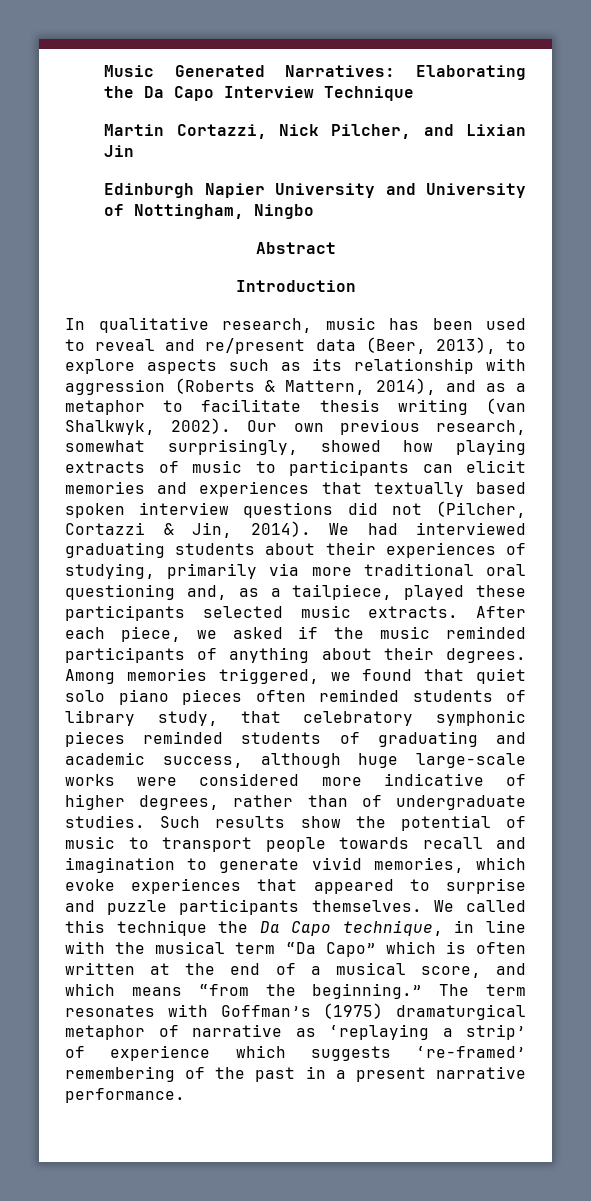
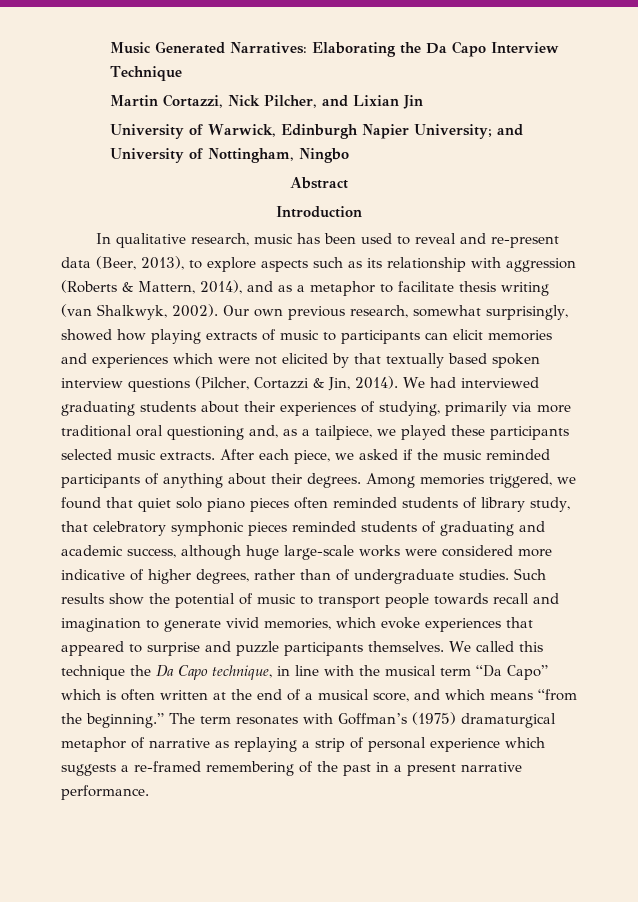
(135, 151) none -> [109,124,276,139] University of Warwick,
[275,183,376,198] University -> [413,124,492,139] University;
[205,338,306,354] re/present -> [490,236,559,248] re-present
(310, 489) none -> [173,353,349,368] which were not elicited by
[347,502,422,515] did not -> (190, 385) none
(393, 592) none -> [377,429,396,436] we
[329,1024,526,1040] [65,1046,85,1058] ‘replaying a strip’ of -> [234,737,426,752] replaying a strip of personal
[416,1046,526,1058] ‘re-framed’ -> [121,761,201,772] a re-framed

